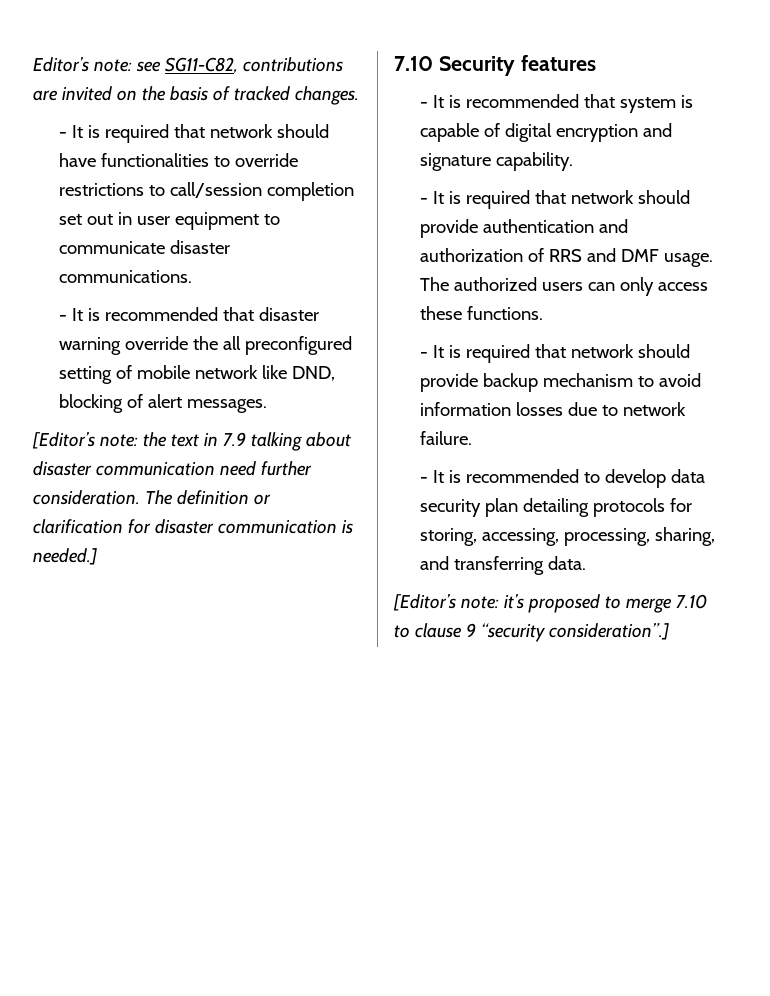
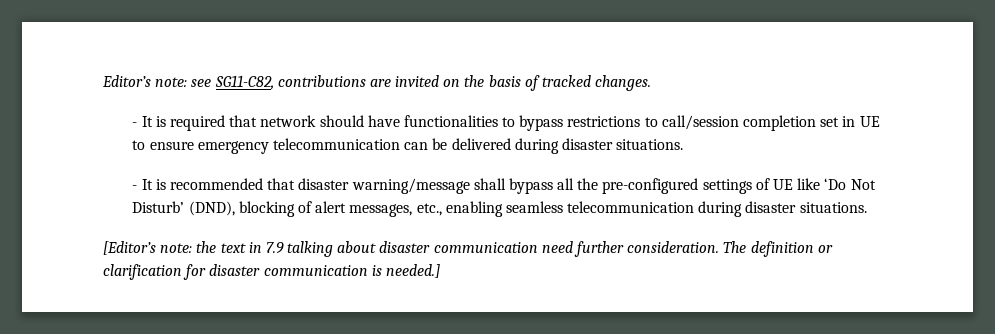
[235,153,299,167] override -> [519,115,564,131] bypass
[87,212,281,230] [59,240,231,254] [59,270,193,283] out in user equipment to communicate disaster communications. -> [842,116,880,127] [132,138,684,154] in UE to ensure emergency telecommunication can be delivered during disaster situations.
[59,336,353,355] [59,365,336,384] [59,394,268,413] warning override the all preconfigured setting of mobile network like DND, blocking of alert messages. -> [351,178,876,194] [132,201,867,217] warning/message shall bypass all the pre-configured settings of UE like ‘Do Not Disturb’ (DND), blocking of alert messages, etc., enabling seamless telecommunication during disaster situations.
[394,55,596,76] [420,94,694,113] [420,123,673,142] [420,152,574,171] [420,190,691,209] [420,219,629,238] [420,248,714,267] [420,277,709,296] [420,306,544,320] [420,344,691,363] [420,373,702,392] [420,402,687,416] [420,431,473,445] [420,469,706,488] [420,498,693,517] [420,527,716,546] [420,556,587,575] [393,594,707,613] [394,623,669,642] // 7.10 Security features // - It is recommended that system is capable of digital encryption and signature capability. // - It is required that network should provide authentication and authorization of RRS and DMF usage. The authorized users can only access these functions. // - It is required that network should provide backup mechanism to avoid information losses due to network failure. // - It is recommended to develop data security plan detailing protocols for storing, accessing, processing, sharing, and transferring data. // [Editor’s note: it’s proposed to merge 7.10 to clause 9 “security consideration”.] -> (440, 271) none

